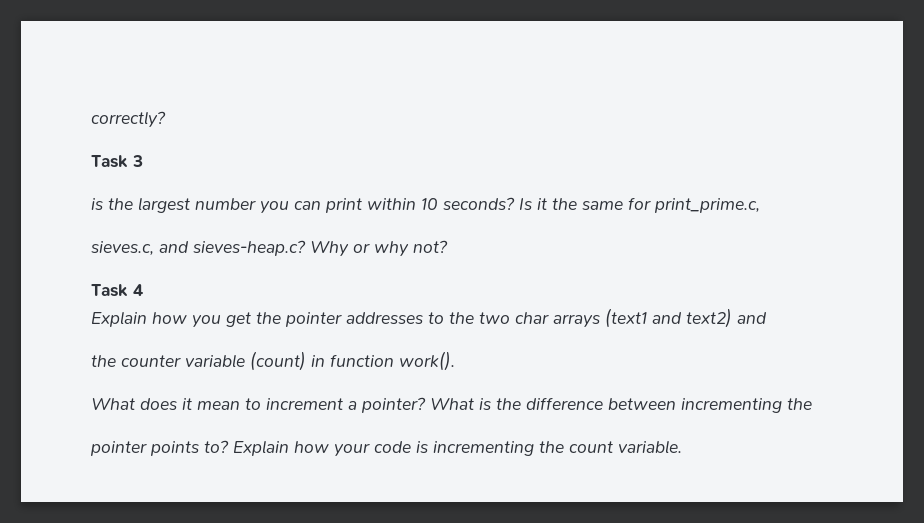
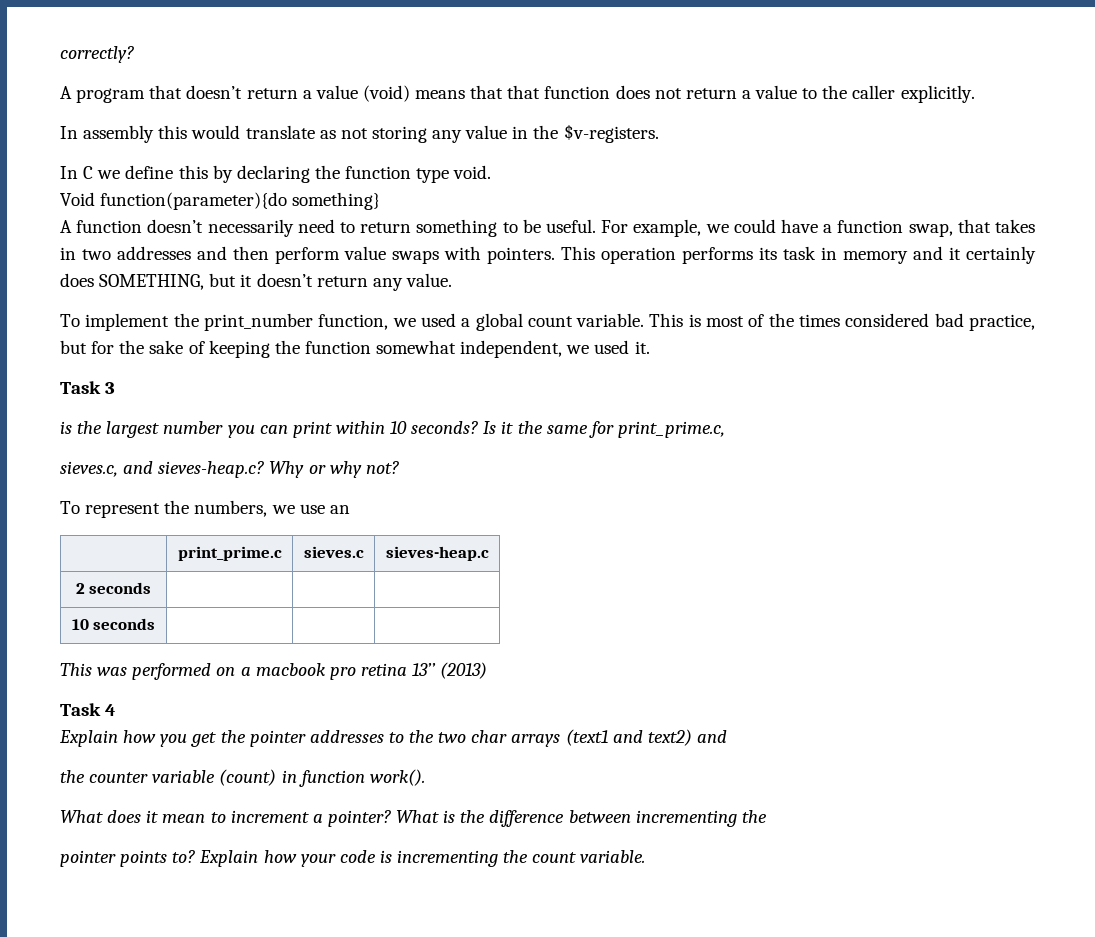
(166, 119) none -> [60,85,975,103] [60,124,659,143] [60,165,492,183] [60,192,381,210] [60,219,1036,237] [60,246,1036,264] [60,273,452,291] [60,313,1035,331] [60,340,650,358] // A program that doesn’t return a value (void) means that that function does not return a value to the caller explicitly. // In assembly this would translate as not storing any value in the $v-registers. // In C we define this by declaring the function type void. // Void function(parameter){do something} // A function doesn’t necessarily need to return something to be useful. For example, we could have a function swap, that takes in two addresses and then perform value swaps with pointers. This operation performs its task in memory and it certainly does SOMETHING, but it doesn’t return any value. // To implement the print_number function, we used a global count variable. This is most of the times considered bad practice, but for the sake of keeping the function somewhat independent, we used it.
(448, 246) none -> [60,500,350,518] [177,546,282,561] [303,546,364,558] [385,546,489,561] [75,582,152,594] [71,618,156,630] [60,662,488,680] // To represent the numbers, we use an // | print_prime.c | sieves.c | sieves-heap.c // 2 seconds | | | // 10 seconds | | | // This was performed on a macbook pro retina 13’’ (2013)

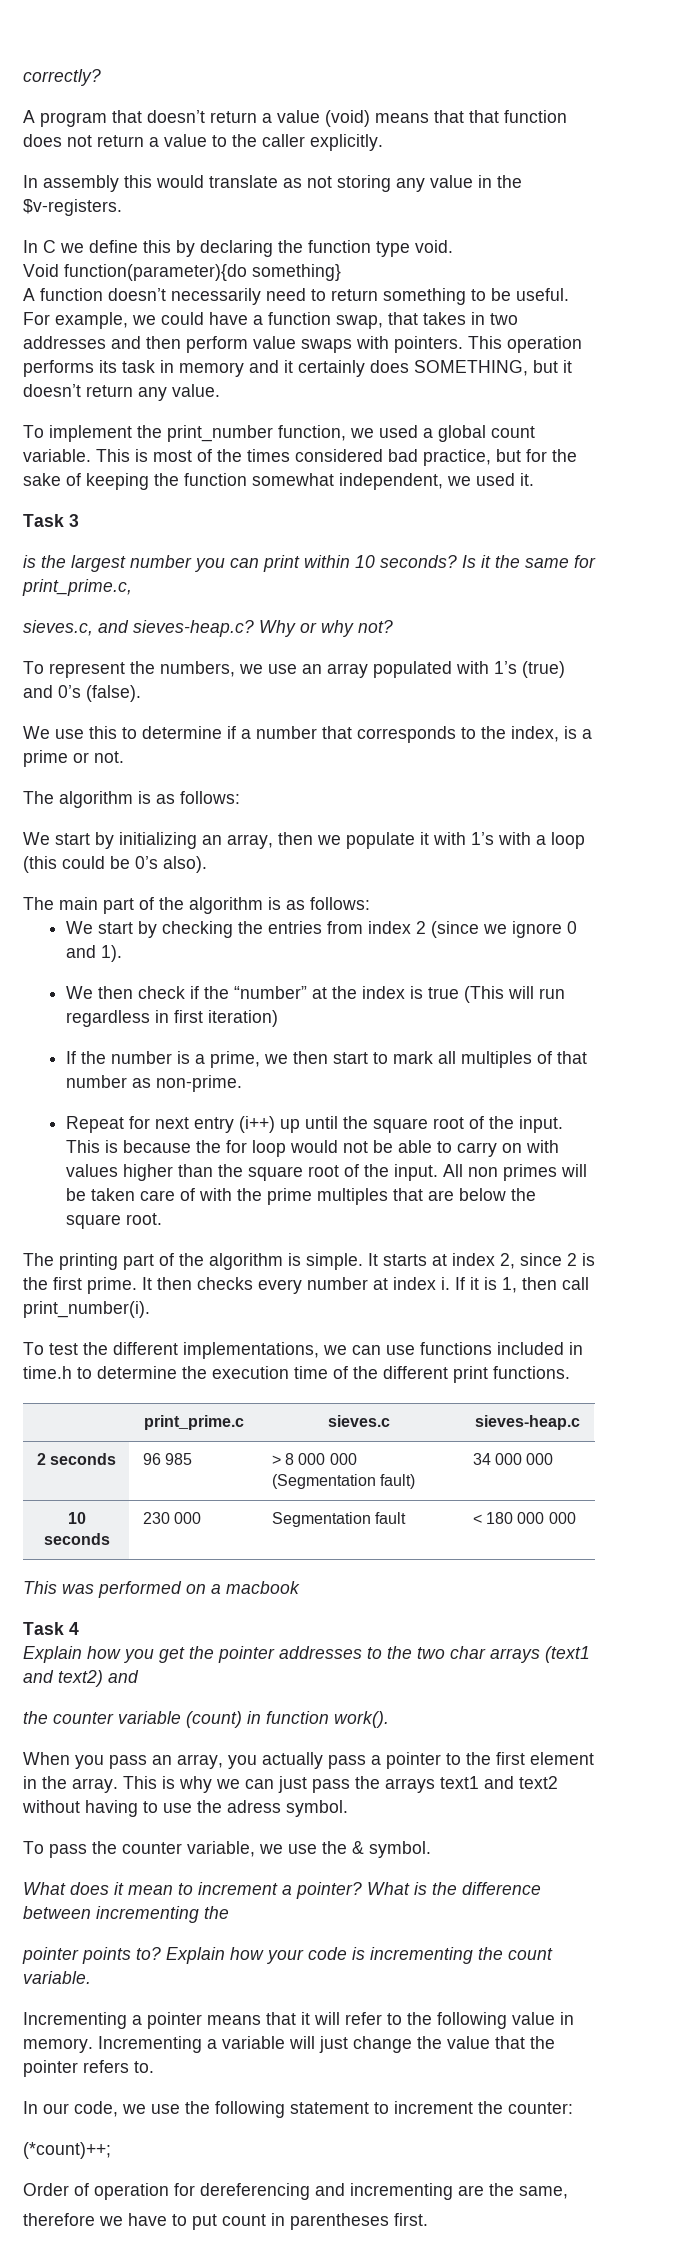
(350, 509) none -> [327,661,565,678] [23,685,141,702] [23,726,592,743] [23,750,124,767] [23,791,240,808] [23,832,585,849] [23,856,207,873] [23,897,370,914] [65,921,577,938] [65,945,122,962] [65,986,565,1003] [65,1010,278,1027] [65,1051,587,1068] [65,1075,242,1092] [65,1116,563,1133] [65,1140,559,1157] [65,1164,587,1181] [65,1188,536,1205] [65,1213,162,1229] [23,1253,595,1270] [23,1277,589,1294] [23,1301,150,1318] [23,1342,583,1359] [23,1366,570,1383] array populated with 1’s (true) and 0’s (false). // We use this to determine if a number that corresponds to the index, is a prime or not. // The algorithm is as follows: // We start by initializing an array, then we populate it with 1’s with a loop (this could be 0’s also). // The main part of the algorithm is as follows: // We start by checking the entries from index 2 (since we ignore 0 and 1). // We then check if the “number” at the index is true (This will run regardless in first iteration) // If the number is a prime, we then start to mark all multiples of that number as non-prime. // Repeat for next entry (i++) up until the square root of the input. This is because the for loop would not be able to carry on with values higher than the square root of the input. All non primes will be taken care of with the prime multiples that are below the square root. // The printing part of the algorithm is simple. It starts at index 2, since 2 is the first prime. It then checks every number at index i. If it is 1, then call print_number(i). // To test the different implementations, we can use functions included in time.h to determine the execution time of the different print functions.
[71,618,156,630] | | // 10 seconds | | | -> [142,1453,193,1465] [271,1453,357,1465] [271,1474,416,1489] [472,1453,554,1465] [67,1512,86,1524] [43,1533,110,1545] [142,1512,202,1524] [271,1512,407,1527] [472,1512,576,1524] 96 985 | > 8 000 000 (Segmentation fault) | 34 000 000 // 10 seconds | 230 000 | Segmentation fault | < 180 000 000
[329,662,488,680] pro retina 13’’ (2013) -> (300, 1587) none
(425, 777) none -> [23,1752,594,1769] [23,1776,558,1793] [22,1800,348,1817] [23,1841,431,1858] // When you pass an array, you actually pass a pointer to the first element in the array. This is why we can just pass the arrays text1 and text2 without having to use the adress symbol. // To pass the counter variable, we use the & symbol.
(646, 856) none -> [23,2012,574,2029] [23,2036,555,2053] [23,2060,154,2077] [23,2101,573,2118] [23,2142,111,2159] [23,2183,568,2200] [23,2213,428,2230] // Incrementing a pointer means that it will refer to the following value in memory. Incrementing a variable will just change the value that the pointer refers to. // In our code, we use the following statement to increment the counter: // (*count)++; // Order of operation for dereferencing and incrementing are the same, // therefore we have to put count in parentheses first.

